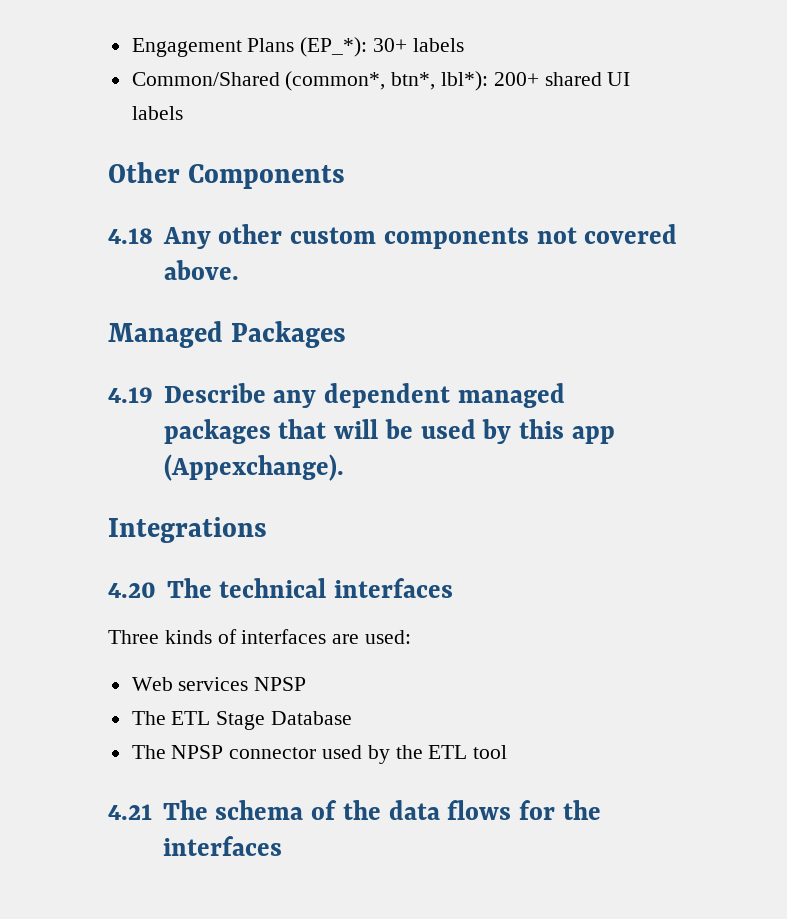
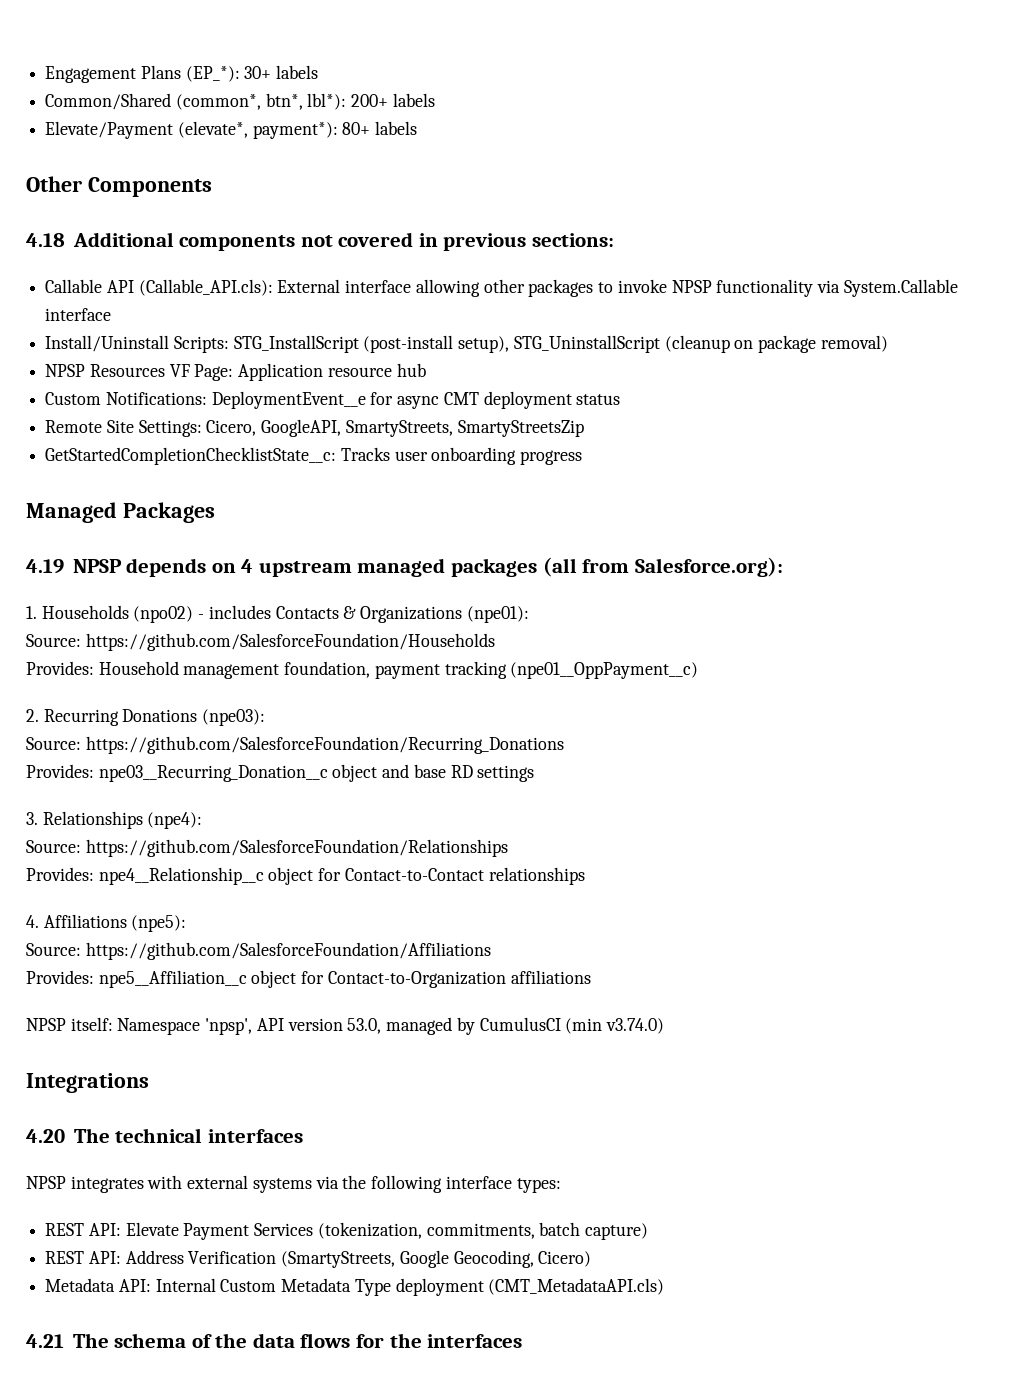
[544,72,631,86] shared UI -> [392,93,435,107] [45,121,371,139] labels // Elevate/Payment (elevate*, payment*): 80+
[162,224,678,249] [163,260,239,280] [108,321,347,348] [108,383,565,408] [163,419,615,444] [163,454,344,481] Any other custom components not covered above. // Managed Packages // 4.19 Describe any dependent managed packages that will be used by this app (Appexchange). -> [72,232,614,251] [45,279,958,297] [45,308,112,321] [45,335,888,353] [45,363,426,381] [45,391,621,409] [45,419,584,437] [45,447,583,465] [26,502,215,523] [26,557,783,577] [26,605,529,623] [26,633,495,651] [26,661,699,679] [26,709,266,726] [26,736,564,754] [26,764,535,782] [26,811,203,829] [26,839,508,857] [26,867,585,885] [26,914,187,932] [26,942,491,960] [26,970,591,988] [26,1017,664,1035] Additional components not covered in previous sections: // Callable API (Callable_API.cls): External interface allowing other packages to invoke NPSP functionality via System.Callable interface // Install/Uninstall Scripts: STG_InstallScript (post-install setup), STG_UninstallScript (cleanup on package removal) // NPSP Resources VF Page: Application resource hub // Custom Notifications: DeploymentEvent__e for async CMT deployment status // Remote Site Settings: Cicero, GoogleAPI, SmartyStreets, SmartyStreetsZip // GetStartedCompletionChecklistState__c: Tracks user onboarding progress // Managed Packages // 4.19 NPSP depends on 4 upstream managed packages (all from Salesforce.org): // 1. Households (npo02) - includes Contacts & Organizations (npe01): // Source: https://github.com/SalesforceFoundation/Households // Provides: Household management foundation, payment tracking (npe01__OppPayment__c) // 2. Recurring Donations (npe03): // Source: https://github.com/SalesforceFoundation/Recurring_Donations // Provides: npe03__Recurring_Donation__c object and base RD settings // 3. Relationships (npe4): // Source: https://github.com/SalesforceFoundation/Relationships // Provides: npe4__Relationship__c object for Contact-to-Contact relationships // 4. Affiliations (npe5): // Source: https://github.com/SalesforceFoundation/Affiliations // Provides: npe5__Affiliation__c object for Contact-to-Organization affiliations // NPSP itself: Namespace 'npsp', API version 53.0, managed by CumulusCI (min v3.74.0)
[108,629,412,644] [131,677,307,691] [131,711,353,730] [131,745,508,764] Three kinds of interfaces are used: // Web services NPSP // The ETL Stage Database // The NPSP connector used by the ETL tool -> [26,1175,561,1193] [45,1222,649,1240] [45,1250,592,1268] [45,1278,665,1296] NPSP integrates with external systems via the following interface types: // REST API: Elevate Payment Services (tokenization, commitments, batch capture) // REST API: Address Verification (SmartyStreets, Google Geocoding, Cicero) // Metadata API: Internal Custom Metadata Type deployment (CMT_MetadataAPI.cls)

